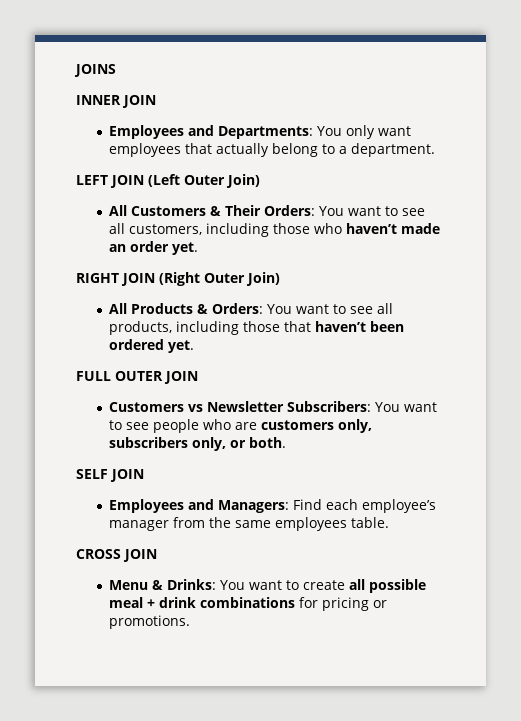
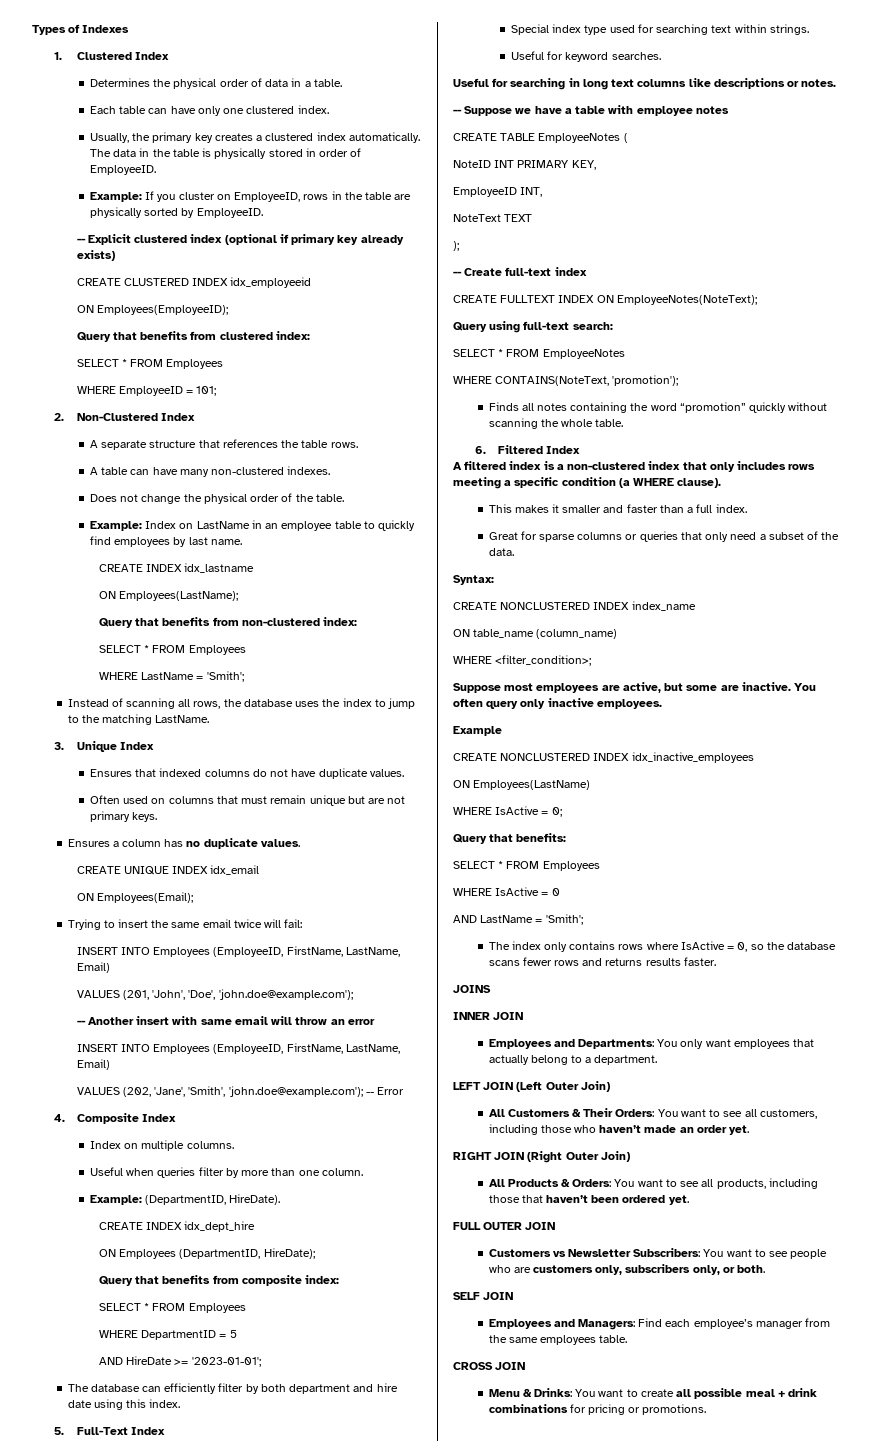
(74, 70) none -> [32,24,130,35] [54,52,169,60] [89,78,342,89] [89,105,329,116] [89,132,420,143] [89,148,362,159] [89,165,156,175] [89,191,412,202] [89,207,263,218] [76,234,404,245] [76,250,115,261] [76,277,312,288] [76,305,228,315] [76,331,310,342] [76,359,224,369] [76,386,217,396] [54,413,195,421] [89,439,358,450] [89,466,331,477] [89,493,344,504] [89,520,415,531] [89,536,242,547] [98,563,255,573] [98,591,239,601] [98,617,358,628] [98,645,246,655] [98,671,244,682] [67,698,416,709] [67,714,210,725] [54,741,154,752] [89,768,404,779] [89,795,406,806] [89,811,158,822] [67,838,300,849] [76,865,260,875] [76,892,193,903] [67,919,303,930] [76,946,400,957] [76,962,110,973] [76,989,353,1000] [76,1016,375,1025] [76,1043,400,1054] [76,1059,110,1070] [76,1086,405,1097] [54,1113,176,1124] [89,1140,234,1151] [89,1167,363,1178] [89,1194,281,1205] [98,1221,256,1232] [98,1248,315,1259] [98,1275,340,1286] [98,1303,246,1313] [98,1330,237,1340] [98,1356,261,1367] [67,1383,398,1394] [67,1399,181,1410] [54,1427,165,1435] [510,24,809,35] [510,51,661,62] [453,78,837,90] [453,105,729,116] [453,133,628,143] [453,160,596,170] [453,187,543,197] [453,214,533,222] [453,241,459,251] [453,267,587,276] [453,295,757,305] [453,321,613,333] [453,349,625,359] [453,375,679,386] [488,402,828,413] [488,418,624,429] [475,445,580,454] [453,461,816,472] [453,477,722,489] [488,504,747,513] [488,531,840,542] [488,548,514,556] [453,575,494,585] [453,601,696,611] [453,629,618,639] [453,655,592,666] [453,682,817,693] [453,698,662,709] [453,726,502,736] [453,752,754,763] [453,780,591,790] [453,806,562,817] [453,833,567,844] [453,861,600,871] [453,887,560,896] [453,914,583,925] [488,941,837,952] [488,957,716,966] Types of Indexes // 1. Clustered Index // Determines the physical order of data in a table. // Each table can have only one clustered index. // Usually, the primary key creates a clustered index automatically. The data in the table is physically stored in order of EmployeeID. // Example: If you cluster on EmployeeID, rows in the table are physically sorted by EmployeeID. // -- Explicit clustered index (optional if primary key already exists) // CREATE CLUSTERED INDEX idx_employeeid // ON Employees(EmployeeID); // Query that benefits from clustered index: // SELECT * FROM Employees // WHERE EmployeeID = 101; // 2. Non-Clustered Index // A separate structure that references the table rows. // A table can have many non-clustered indexes. // Does not change the physical order of the table. // Example: Index on LastName in an employee table to quickly find employees by last name. // CREATE INDEX idx_lastname // ON Employees(LastName); // Query that benefits from non-clustered index: // SELECT * FROM Employees // WHERE LastName = 'Smith'; // Instead of scanning all rows, the database uses the index to jump to the matching LastName. // 3. Unique Index // Ensures that indexed columns do not have duplicate values. // Often used on columns that must remain unique but are not primary keys. // Ensures a column has no duplicate values. // CREATE UNIQUE INDEX idx_email // ON Employees(Email); // Trying to insert the same email twice will fail: // INSERT INTO Employees (EmployeeID, FirstName, LastName, Email) // VALUES (201, 'John', 'Doe', 'john.doe@example.com'); // -- Another insert with same email will throw an error // INSERT INTO Employees (EmployeeID, FirstName, LastName, Email) // VALUES (202, 'Jane', 'Smith', 'john.doe@example.com'); -- Error // 4. Composite Index // Index on multiple columns. // Useful when queries filter by more than one column. // Example: (DepartmentID, HireDate). // CREATE INDEX idx_dept_hire // ON Employees (DepartmentID, HireDate); // Query that benefits from composite index: // SELECT * FROM Employees // WHERE DepartmentID = 5 // AND HireDate >= '2023-01-01'; // The database can efficiently filter by both department and hire date using this index. // 5. Full-Text Index // Special index type used for searching text within strings. // Useful for keyword searches. // Useful for searching in long text columns like descriptions or notes. // -- Suppose we have a table with employee notes // CREATE TABLE EmployeeNotes ( // NoteID INT PRIMARY KEY, // EmployeeID INT, // NoteText TEXT // ); // -- Create full-text index // CREATE FULLTEXT INDEX ON EmployeeNotes(NoteText); // Query using full-text search: // SELECT * FROM EmployeeNotes // WHERE CONTAINS(NoteText, 'promotion'); // Finds all notes containing the word “promotion” quickly without scanning the whole table. // 6. Filtered Index // A filtered index is a non-clustered index that only includes rows meeting a specific condition (a WHERE clause). // This makes it smaller and faster than a full index. // Great for sparse columns or queries that only need a subset of the data. // Syntax: // CREATE NONCLUSTERED INDEX index_name // ON table_name (column_name) // WHERE <filter_condition>; // Suppose most employees are active, but some are inactive. You often query only inactive employees. // Example // CREATE NONCLUSTERED INDEX idx_inactive_employees // ON Employees(LastName) // WHERE IsActive = 0; // Query that benefits: // SELECT * FROM Employees // WHERE IsActive = 0 // AND LastName = 'Smith'; // The index only contains rows where IsActive = 0, so the database scans fewer rows and returns results faster. //

